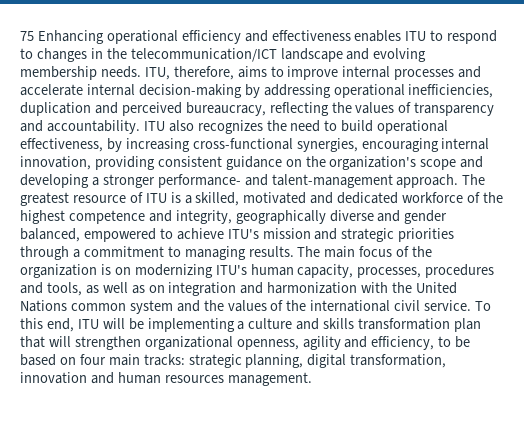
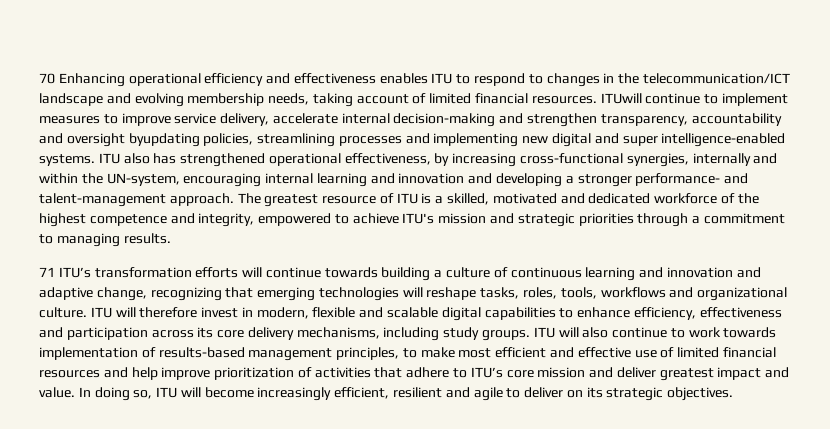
[20,31,34,41] 75 -> [39,73,55,84] 70
[100,66,482,80] [20,84,494,98] [20,102,495,116] [20,120,374,134] needs. ITU, therefore, aims to improve internal processes and accelerate internal decision-making by addressing operational inefficiencies, duplication and perceived bureaucracy, reflecting the values of transparency and accountability. ITU also recognizes the need to build -> [268,93,788,107] [39,113,782,127] [39,133,786,147] [39,153,266,167] needs, taking account of limited financial resources. ITUwill continue to implement measures to improve service delivery, accelerate internal decision-making and strengthen transparency, accountability and oversight byupdating policies, streamlining processes and implementing new digital and super intelligence-enabled systems. ITU also has strengthened
[361,138,490,152] [20,156,457,170] encouraging internal innovation, providing consistent guidance on the organization's scope -> [692,153,778,166] [39,173,465,187] internally and within the UN-system, encouraging internal learning and innovation
[235,210,448,224] [20,228,80,242] geographically diverse and gender balanced, -> (255, 220) none
[297,246,433,258] [20,264,495,278] [20,282,458,296] [20,300,492,314] [20,318,482,332] [20,336,471,350] [20,354,447,368] [20,372,312,386] The main focus of the organization is on modernizing ITU's human capacity, processes, procedures and tools, as well as on integration and harmonization with the United Nations common system and the values of the international civil service. To this end, ITU will be implementing a culture and skills transformation plan that will strengthen organizational openness, agility and efficiency, to be based on four main tracks: strategic planning, digital transformation, innovation and human resources management. -> [39,267,761,281] [39,287,788,301] [39,307,782,321] [39,327,777,341] [39,347,776,361] [39,367,790,381] [39,387,734,401] // 71 ITU’s transformation efforts will continue towards building a culture of continuous learning and innovation and adaptive change, recognizing that emerging technologies will reshape tasks, roles, tools, workflows and organizational culture. ITU will therefore invest in modern, flexible and scalable digital capabilities to enhance efficiency, effectiveness and participation across its core delivery mechanisms, including study groups. ITU will also continue to work towards implementation of results-based management principles, to make most efficient and effective use of limited financial resources and help improve prioritization of activities that adhere to ITU’s core mission and deliver greatest impact and value. In doing so, ITU will become increasingly efficient, resilient and agile to deliver on its strategic objectives.

